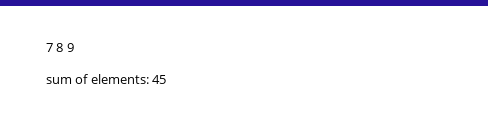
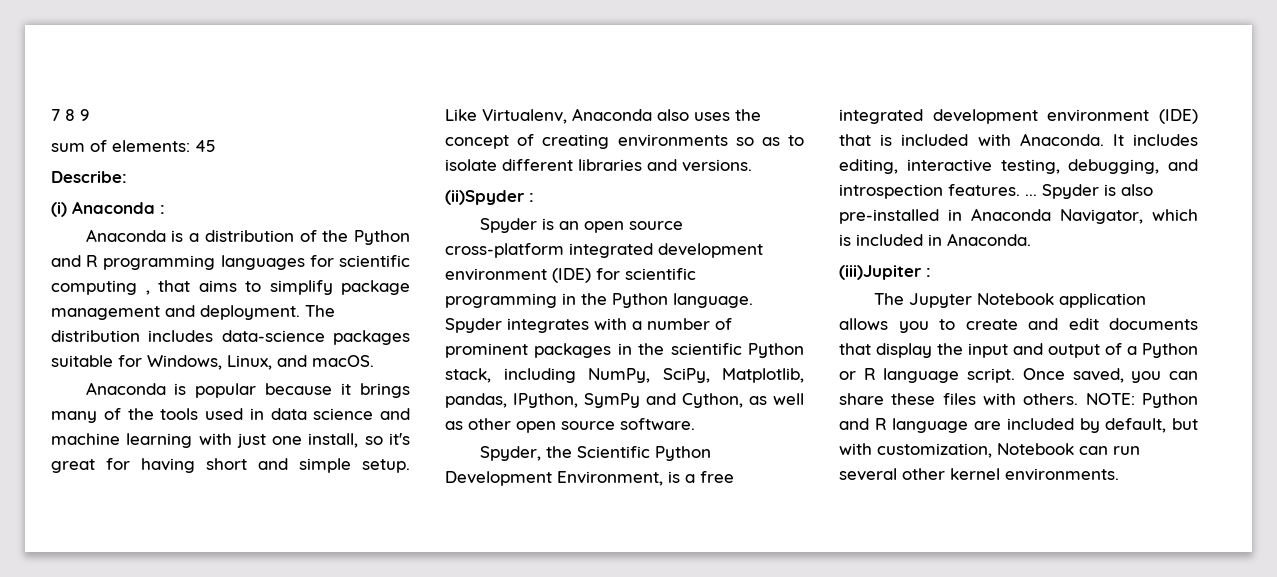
(167, 79) none -> [51,171,127,183] [51,201,165,217] [85,229,411,245] [51,255,410,270] [51,280,410,295] [51,305,335,320] [51,330,410,345] [51,355,374,370] [85,382,410,398] [51,408,410,423] [51,433,410,448] [51,458,410,473] [445,108,761,124] [445,134,804,149] [445,159,752,172] [445,190,534,205] [479,218,683,233] [445,243,763,258] [445,268,696,283] [445,293,753,308] [445,318,732,333] [445,343,804,358] [445,368,804,383] [445,393,804,408] [445,418,695,433] [479,446,711,461] [445,471,734,486] [839,109,1198,124] [839,133,1198,146] [839,159,1198,174] [839,184,1153,199] [839,208,1198,224] [839,233,1031,246] [839,265,931,280] [873,293,1146,308] [839,318,1198,333] [839,343,1198,358] [839,368,1198,383] [839,393,1198,408] [839,418,1198,433] [839,443,1140,458] [839,468,1119,481] // Describe: // (i) Anaconda : // Anaconda is a distribution of the Python and R programming languages for scientific computing , that aims to simplify package management and deployment. The distribution includes data-science packages suitable for Windows, Linux, and macOS. // Anaconda is popular because it brings many of the tools used in data science and machine learning with just one install, so it's great for having short and simple setup. Like Virtualenv, Anaconda also uses the concept of creating environments so as to isolate different libraries and versions. // (ii)Spyder : // Spyder is an open source cross-platform integrated development environment (IDE) for scientific programming in the Python language. Spyder integrates with a number of prominent packages in the scientific Python stack, including NumPy, SciPy, Matplotlib, pandas, IPython, SymPy and Cython, as well as other open source software. // Spyder, the Scientific Python Development Environment, is a free integrated development environment (IDE) that is included with Anaconda. It includes editing, interactive testing, debugging, and introspection features. ... Spyder is also pre-installed in Anaconda Navigator, which is included in Anaconda. // (iii)Jupiter : // The Jupyter Notebook application allows you to create and edit documents that display the input and output of a Python or R language script. Once saved, you can share these files with others. NOTE: Python and R language are included by default, but with customization, Notebook can run several other kernel environments.

